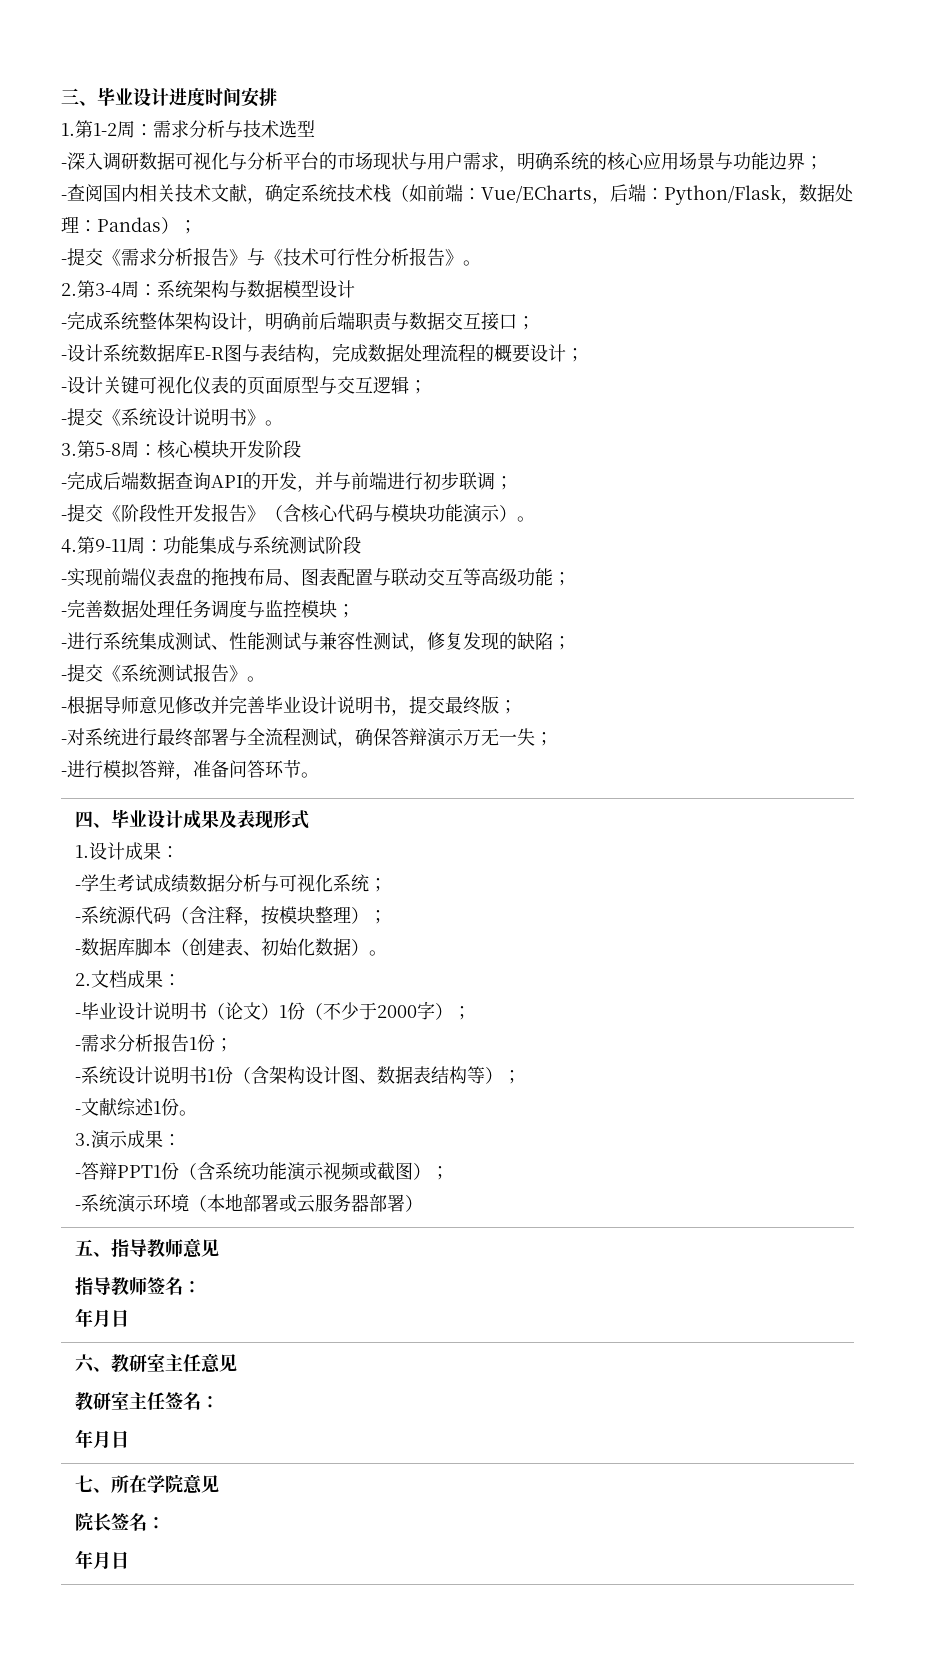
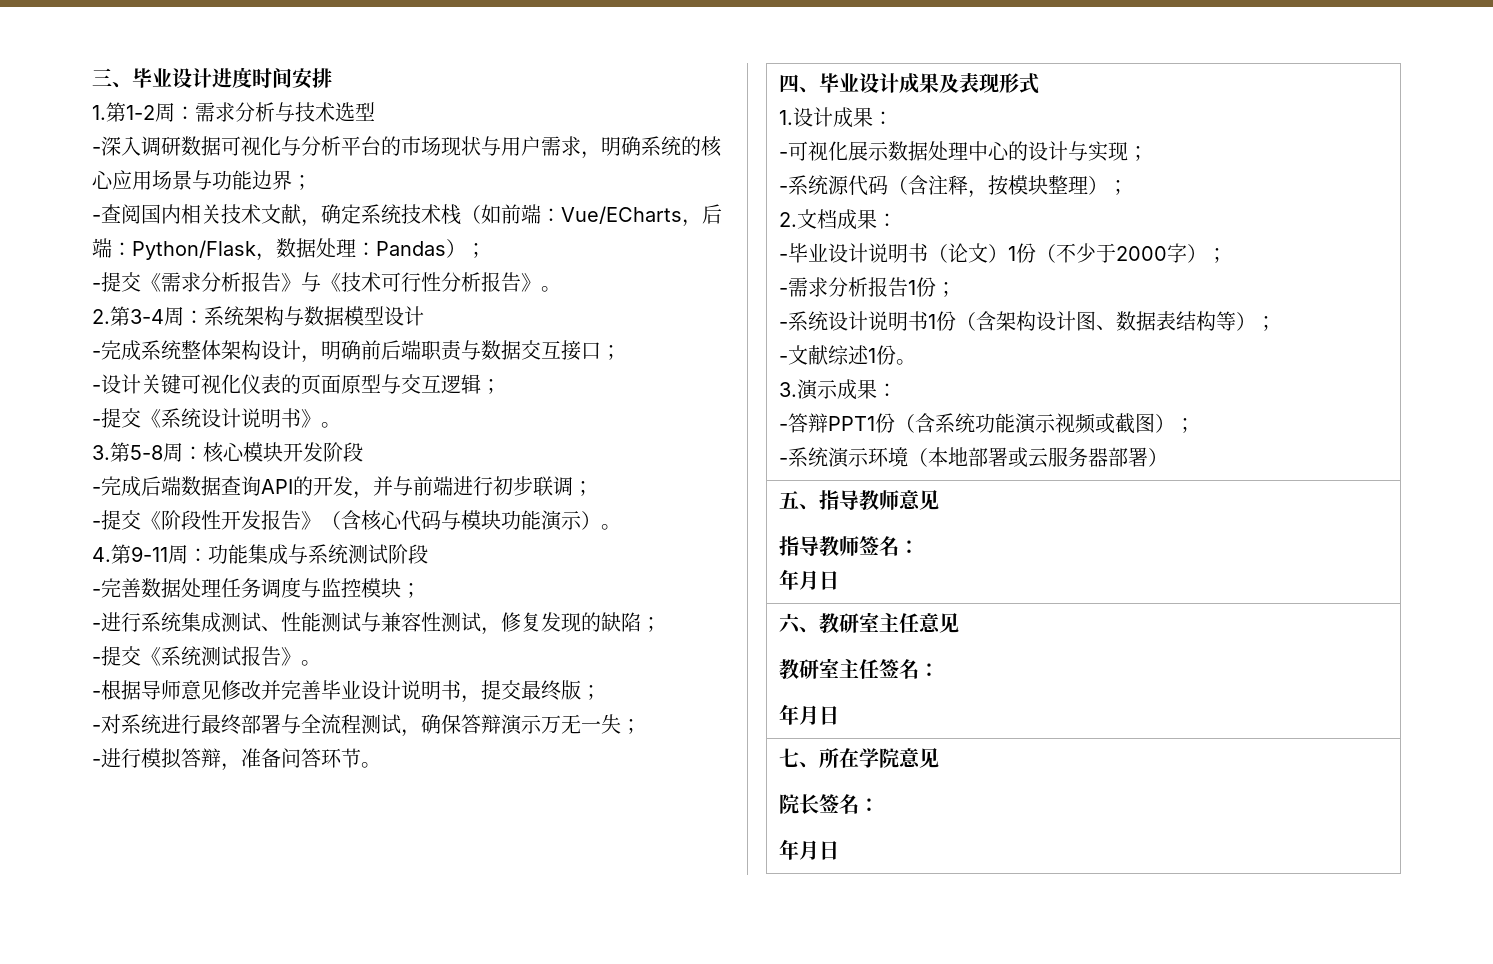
[61,343,584,364] // -设计系统数据库E-R图与表结构，完成数据处理流程的概要设计； -> (621, 352) none
[61,568,571,587] // -实现前端仪表盘的拖拽布局、图表配置与联动交互等高级功能； -> (428, 554) none
[81,874,370,893] 学生考试成绩数据分析与可视化系统 -> [788,141,1129,162] 可视化展示数据处理中心的设计与实现
[75,938,388,956] // -数据库脚本（创建表、初始化数据）。 -> (1129, 187) none

